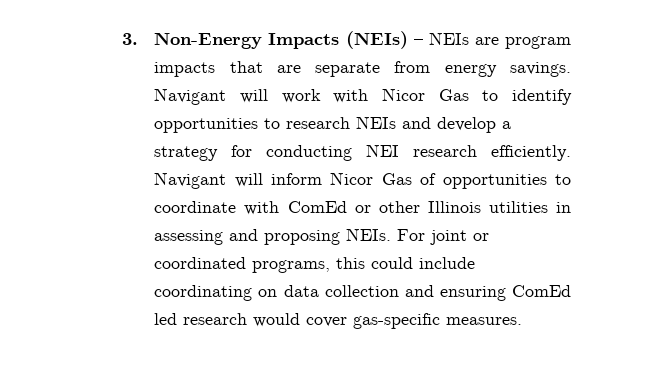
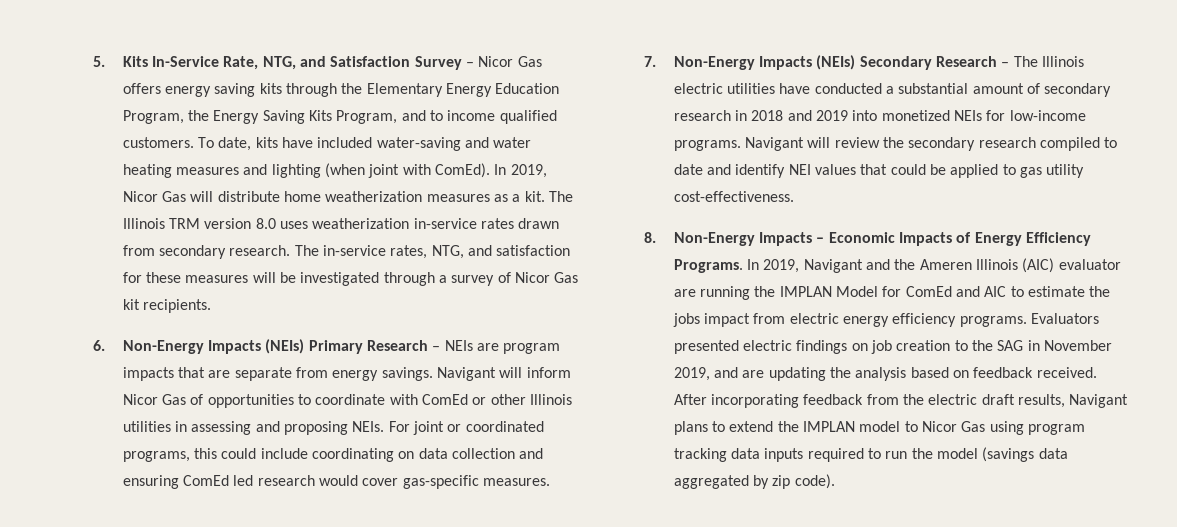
[121,31,408,49] 3. Non-Energy Impacts (NEIs) -> [93,56,542,70] [122,83,560,97] [122,110,557,124] [122,137,532,151] [122,163,547,178] [122,191,573,202] [122,218,560,229] [122,245,571,259] [122,272,579,286] [122,299,212,313] [93,339,429,354] 5. Kits In-Service Rate, NTG, and Satisfaction Survey – Nicor Gas offers energy saving kits through the Elementary Energy Education Program, the Energy Saving Kits Program, and to income qualified customers. To date, kits have included water-saving and water heating measures and lighting (when joint with ComEd). In 2019, Nicor Gas will distribute home weatherization measures as a kit. The Illinois TRM version 8.0 uses weatherization in-service rates drawn from secondary research. The in-service rates, NTG, and satisfaction for these measures will be investigated through a survey of Nicor Gas kit recipients. // 6. Non-Energy Impacts (NEIs) Primary Research
[281,88,572,105] [154,116,512,133] [154,144,571,161] [154,172,263,189] work with Nicor Gas to identify opportunities to research NEIs and develop a strategy for conducting NEI research efficiently. Navigant will -> (523, 372) none
(523, 321) none -> [644,55,1084,70] [673,83,1112,97] [673,110,1086,121] [673,137,1118,151] [673,164,1085,178] [673,191,794,202] [644,232,1091,246] [673,258,1121,273] [673,286,1111,300] [672,313,1099,327] [673,340,1112,354] [673,367,1097,381] [673,394,1129,408] [673,421,1085,435] [673,447,1068,462] [673,474,835,489] // 7. Non-Energy Impacts (NEIs) Secondary Research – The Illinois electric utilities have conducted a substantial amount of secondary research in 2018 and 2019 into monetized NEIs for low-income programs. Navigant will review the secondary research compiled to date and identify NEI values that could be applied to gas utility cost-effectiveness. // 8. Non-Energy Impacts – Economic Impacts of Energy Efficiency Programs. In 2019, Navigant and the Ameren Illinois (AIC) evaluator are running the IMPLAN Model for ComEd and AIC to estimate the jobs impact from electric energy efficiency programs. Evaluators presented electric findings on job creation to the SAG in November 2019, and are updating the analysis based on feedback received. After incorporating feedback from the electric draft results, Navigant plans to extend the IMPLAN model to Nicor Gas using program tracking data inputs required to run the model (savings data aggregated by zip code).

